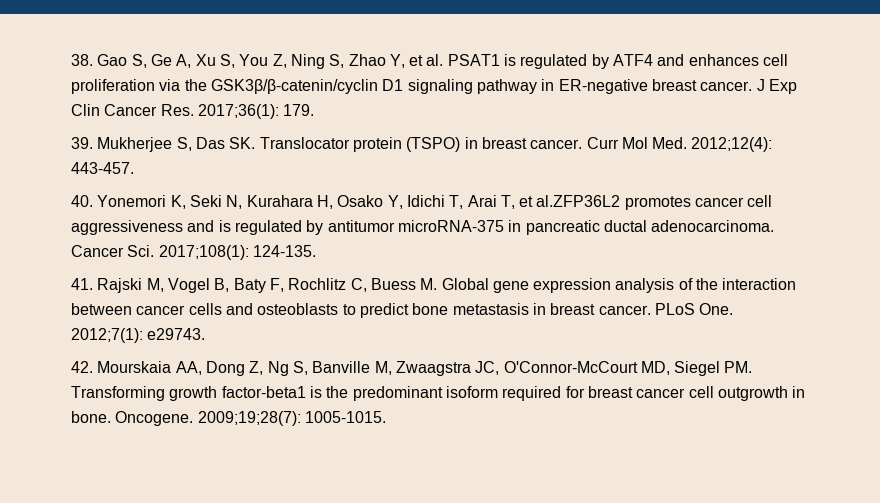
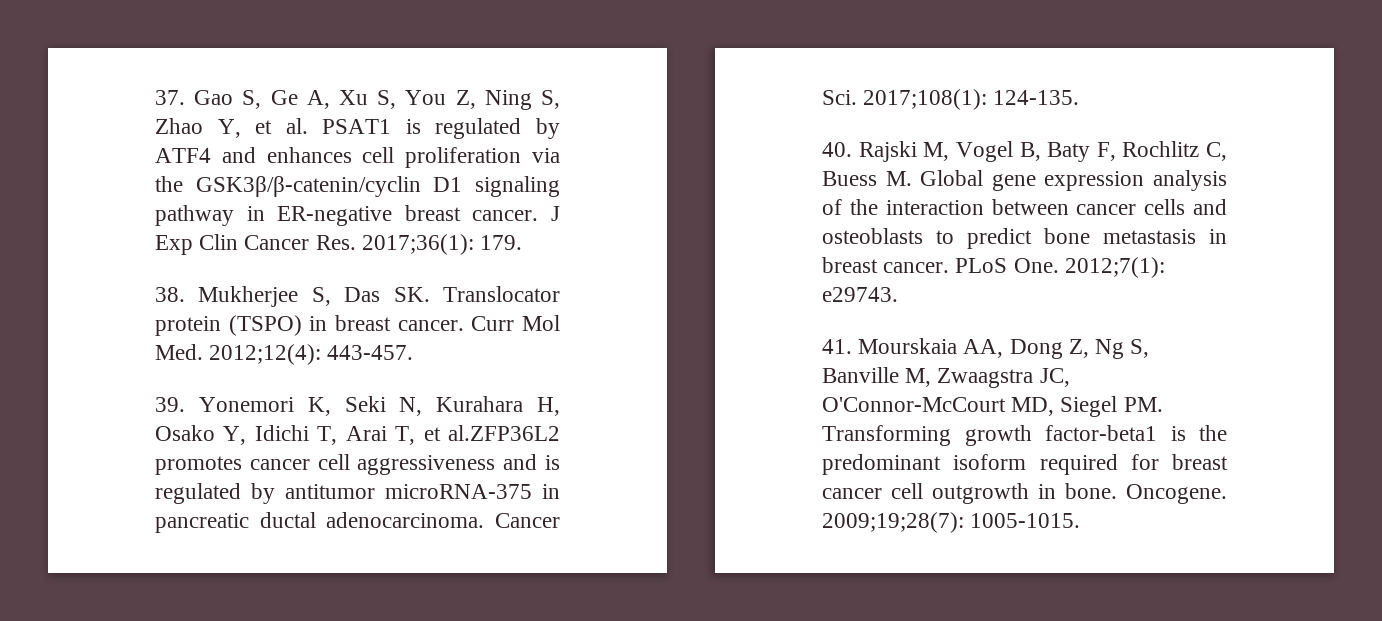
[71,54,93,66] 38. -> [155,90,185,105] 37.
[71,137,93,149] 39. -> [155,287,185,302] 38.
[71,195,93,207] 40. -> [155,397,185,412] 39.
[71,278,93,290] 41. -> [822,142,852,157] 40.
[71,361,93,373] 42. -> [822,339,852,354] 41.

